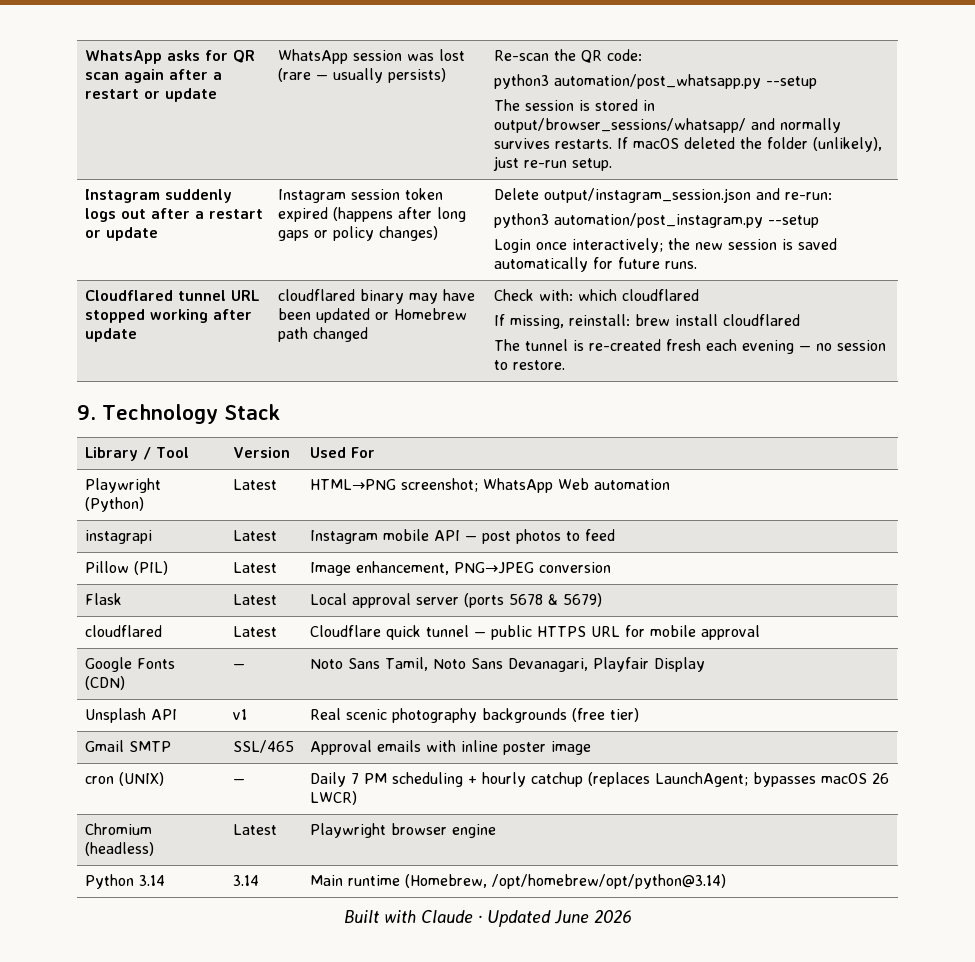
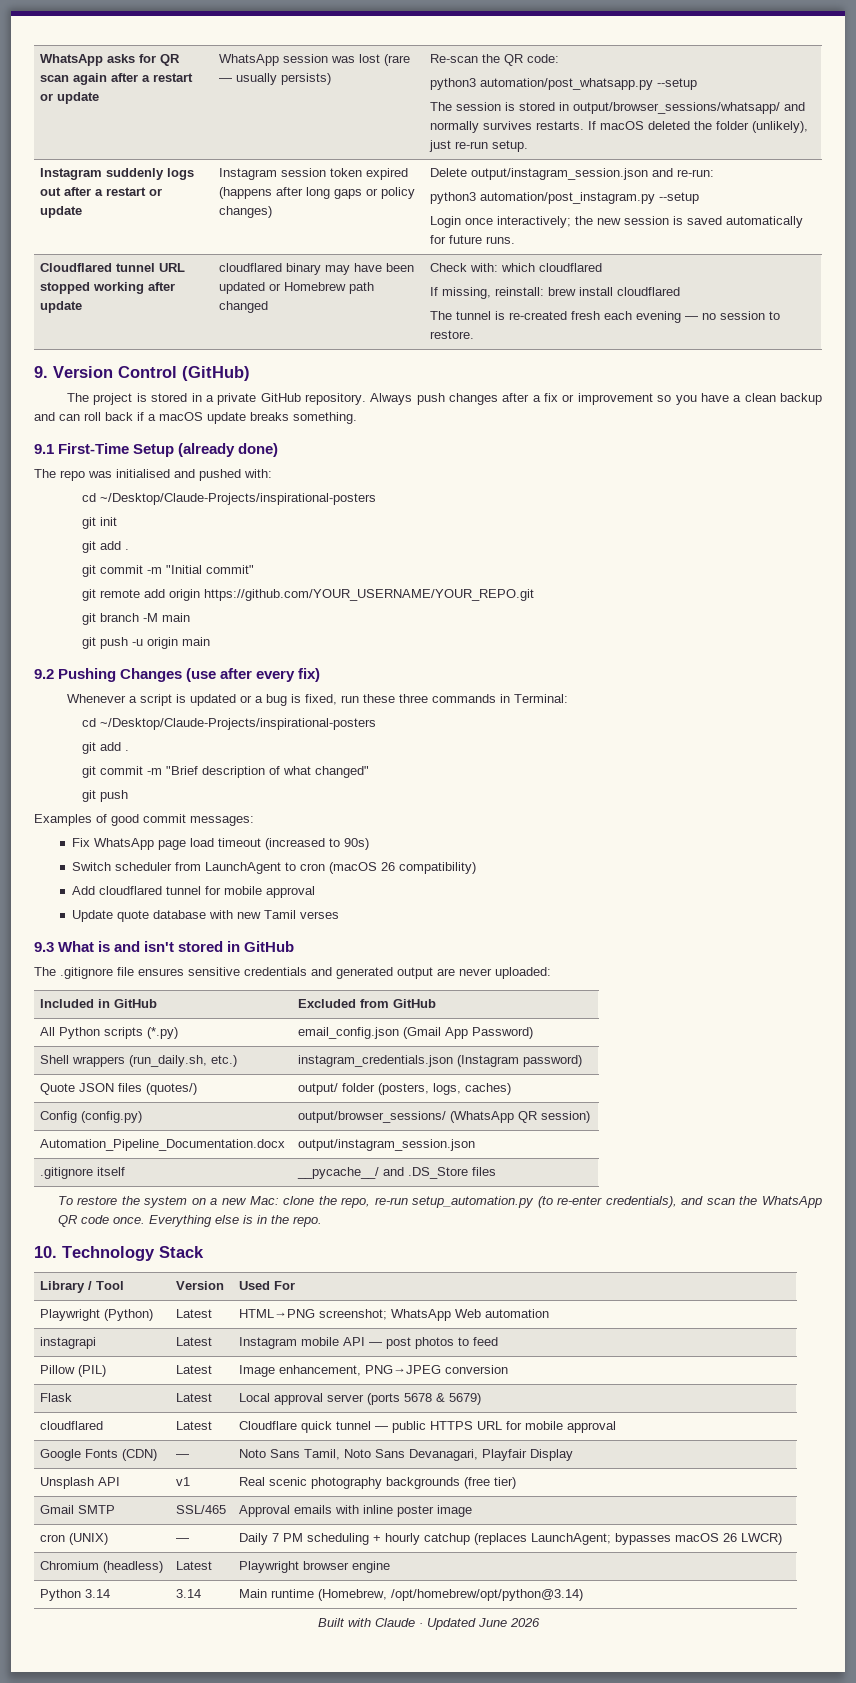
(96, 412) none -> [53,366,250,381] [67,393,823,405] [34,412,357,424] [34,443,279,457] [34,469,272,481] [81,493,376,505] [81,517,117,529] [81,541,129,553] [81,565,254,577] [81,589,534,601] [81,613,190,625] [81,637,210,649] [34,668,321,682] [67,694,569,706] [81,718,376,730] [81,742,129,754] [81,766,369,778] [81,790,128,802] [34,814,254,826] [72,838,370,850] [72,862,477,874] [72,886,316,898] [72,910,340,922] [34,941,295,952] [34,967,551,979] [40,999,158,1008] [298,999,437,1008] [40,1027,179,1039] [298,1027,534,1039] [40,1055,238,1067] [298,1055,583,1067] [40,1083,198,1095] [298,1083,512,1095] [40,1111,143,1123] [298,1111,591,1123] [40,1139,286,1151] [298,1139,476,1151] [40,1167,126,1179] [297,1167,497,1179] [57,1196,822,1208] [57,1215,322,1227] [34,1246,57,1258] Version Control (GitHub) // The project is stored in a private GitHub repository. Always push changes after a fix or improvement so you have a clean backup and can roll back if a macOS update breaks something. // 9.1 First-Time Setup (already done) // The repo was initialised and pushed with: // cd ~/Desktop/Claude-Projects/inspirational-posters // git init // git add . // git commit -m "Initial commit" // git remote add origin https://github.com/YOUR_USERNAME/YOUR_REPO.git // git branch -M main // git push -u origin main // 9.2 Pushing Changes (use after every fix) // Whenever a script is updated or a bug is fixed, run these three commands in Terminal: // cd ~/Desktop/Claude-Projects/inspirational-posters // git add . // git commit -m "Brief description of what changed" // git push // Examples of good commit messages: // Fix WhatsApp page load timeout (increased to 90s) // Switch scheduler from LaunchAgent to cron (macOS 26 compatibility) // Add cloudflared tunnel for mobile approval // Update quote database with new Tamil verses // 9.3 What is and isn't stored in GitHub // The .gitignore file ensures sensitive credentials and generated output are never uploaded: // Included in GitHub | Excluded from GitHub // All Python scripts (*.py) | email_config.json (Gmail App Password) // Shell wrappers (run_daily.sh, etc.) | instagram_credentials.json (Instagram password) // Quote JSON files (quotes/) | output/ folder (posters, logs, caches) // Config (config.py) | output/browser_sessions/ (WhatsApp QR session) // Automation_Pipeline_Documentation.docx | output/instagram_session.json // .gitignore itself | __pycache__/ and .DS_Store files // To restore the system on a new Mac: clone the repo, re-run setup_automation.py (to re-enter credentials), and scan the WhatsApp QR code once. Everything else is in the repo. // 10.

